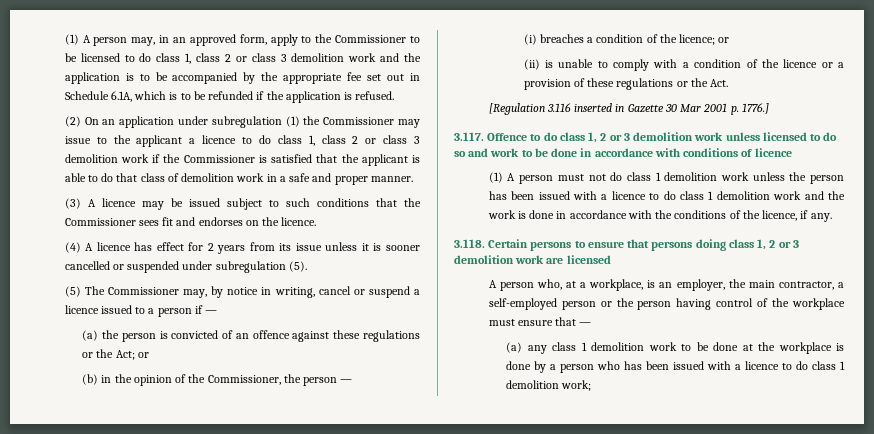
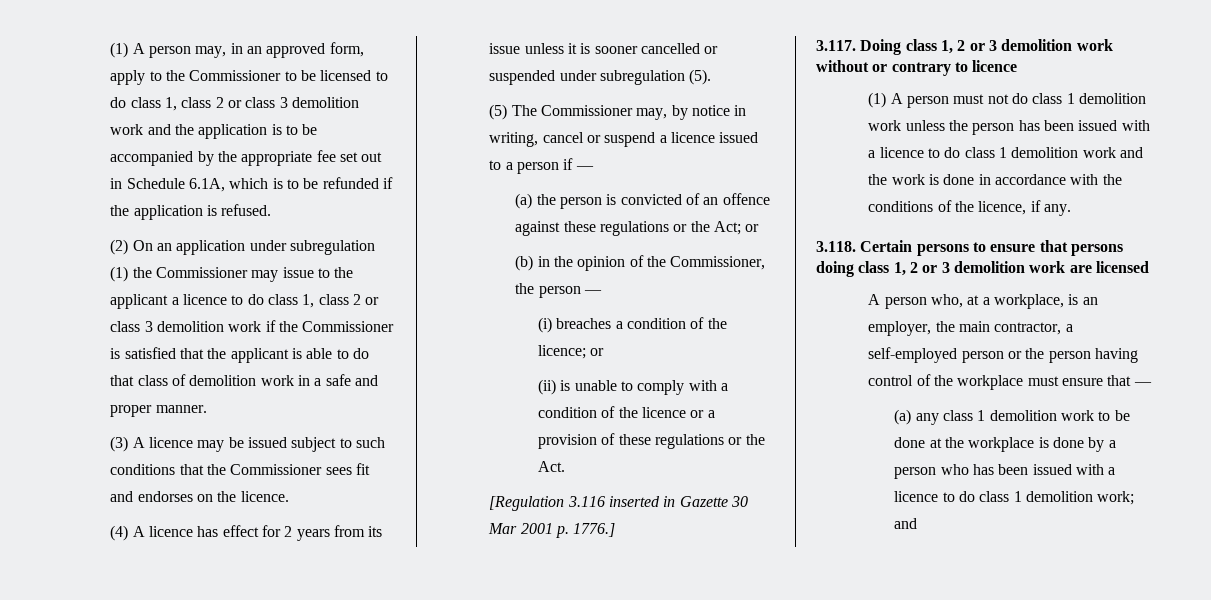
[487,132,838,143] [454,148,753,157] Offence to do class 1, 2 or 3 demolition work unless licensed to do so and work to be done in accordance with conditions of -> [860,39,1113,55] [816,60,968,76] Doing class 1, 2 or 3 demolition work without or contrary to
(592, 385) none -> [894,518,918,529] and

